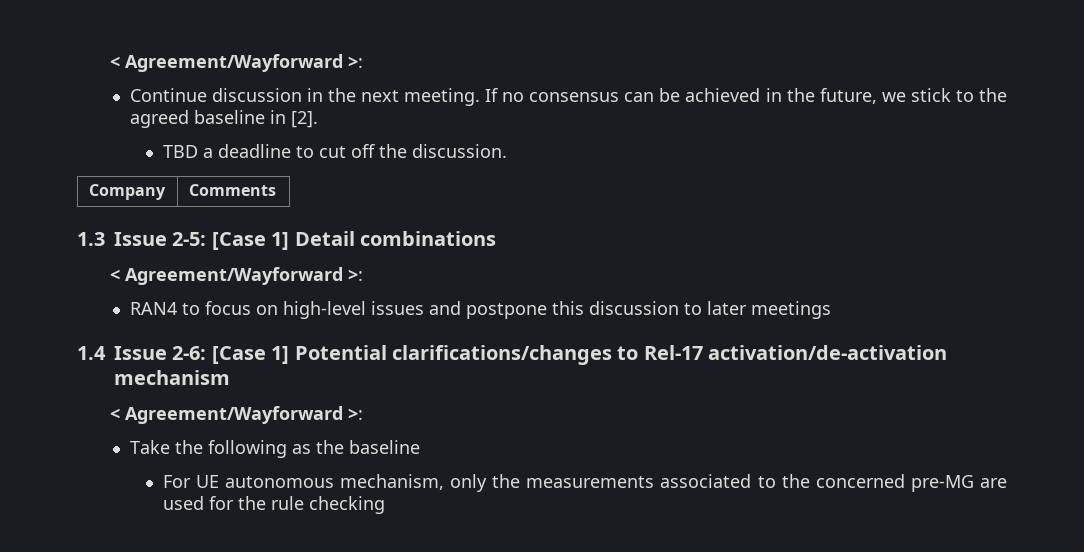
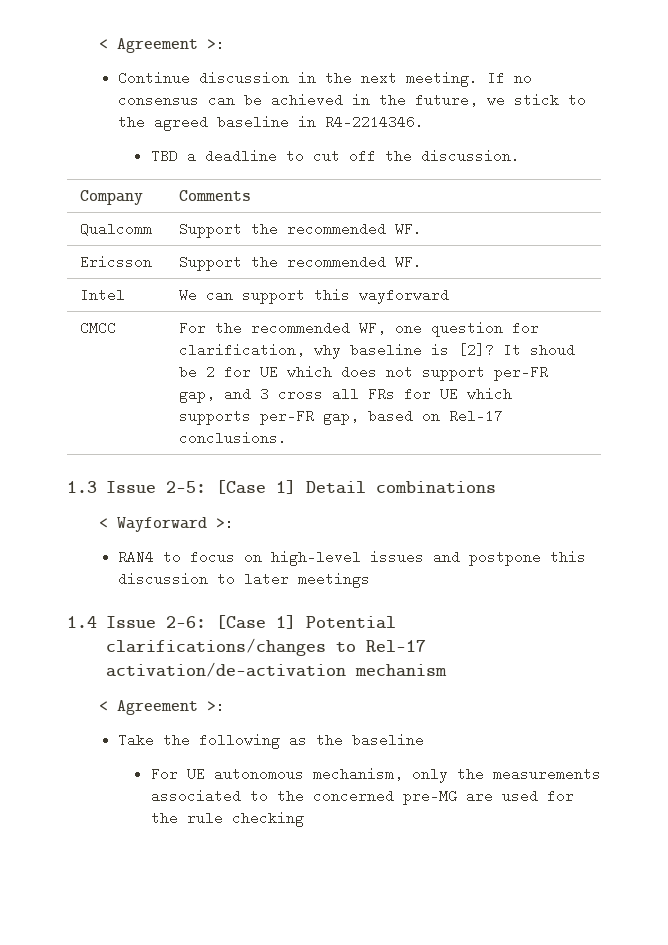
[109,54,343,72] < Agreement/Wayforward -> [99,38,199,53] < Agreement
[290,111,318,128] [2]. -> [325,115,425,129] R4-2214346.
(276, 190) none -> [80,222,153,236] [179,222,423,238] [80,255,153,269] [179,255,423,271] [80,288,126,302] [179,288,450,304] [80,321,117,335] [179,321,540,337] [179,343,576,359] [179,365,549,381] [179,387,513,403] [179,409,504,425] [179,431,288,445] // Qualcomm | Support the recommended WF. // Ericsson | Support the recommended WF. // Intel | We can support this wayforward // CMCC | For the recommended WF, one question for clarification, why baseline is [2]? It shoud be 2 for UE which does not support per-FR gap, and 3 cross all FRs for UE which supports per-FR gap, based on Rel-17 conclusions.
[124,267,343,285] Agreement/Wayforward -> [117,517,208,532] Wayforward
[124,406,343,424] Agreement/Wayforward -> [117,700,199,715] Agreement

